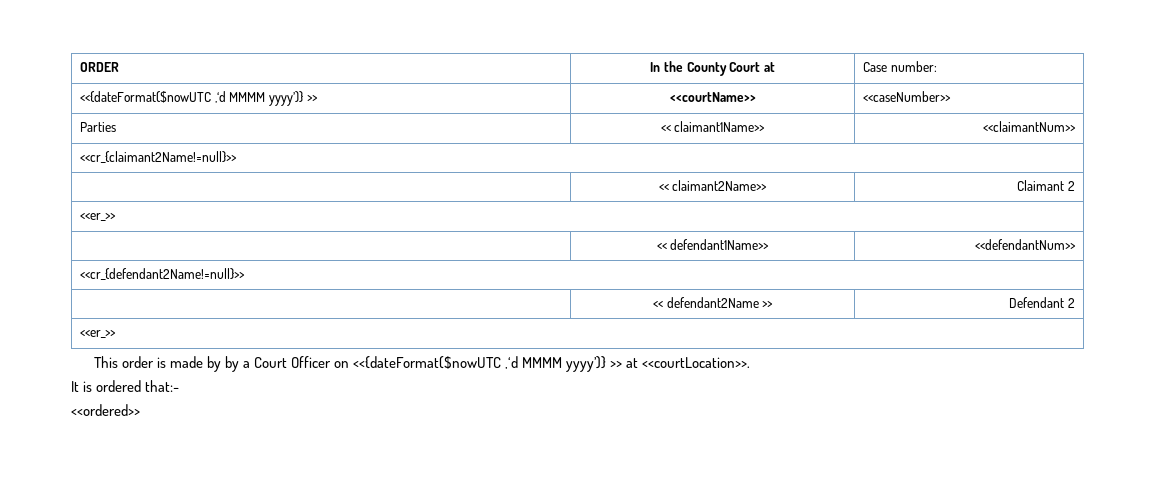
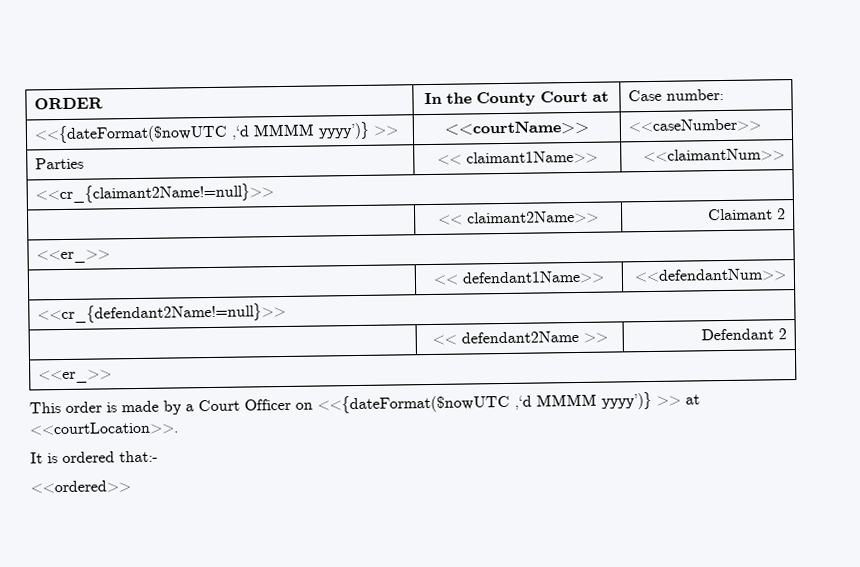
[224,356,239,372] by -> (182, 407) none

